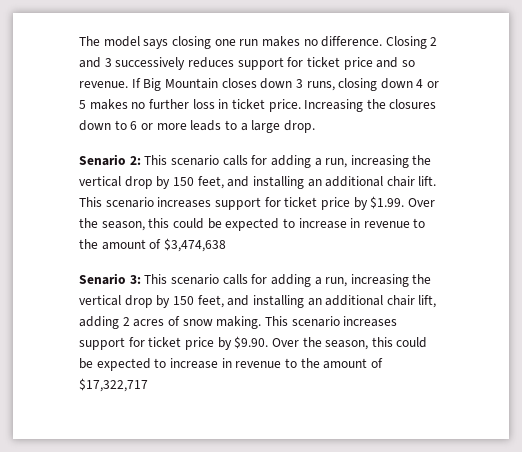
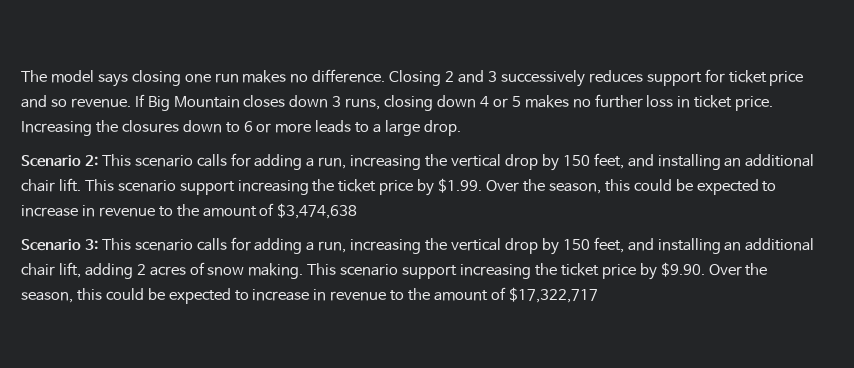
[79,154,126,166] Senario -> [21,155,81,167] Scenario
[157,197,281,210] increases support for -> [179,179,335,195] support increasing the
[79,273,126,285] Senario -> [21,239,81,251] Scenario
[343,316,398,327] [79,337,145,350] increases support for -> [402,263,557,279] support increasing the

